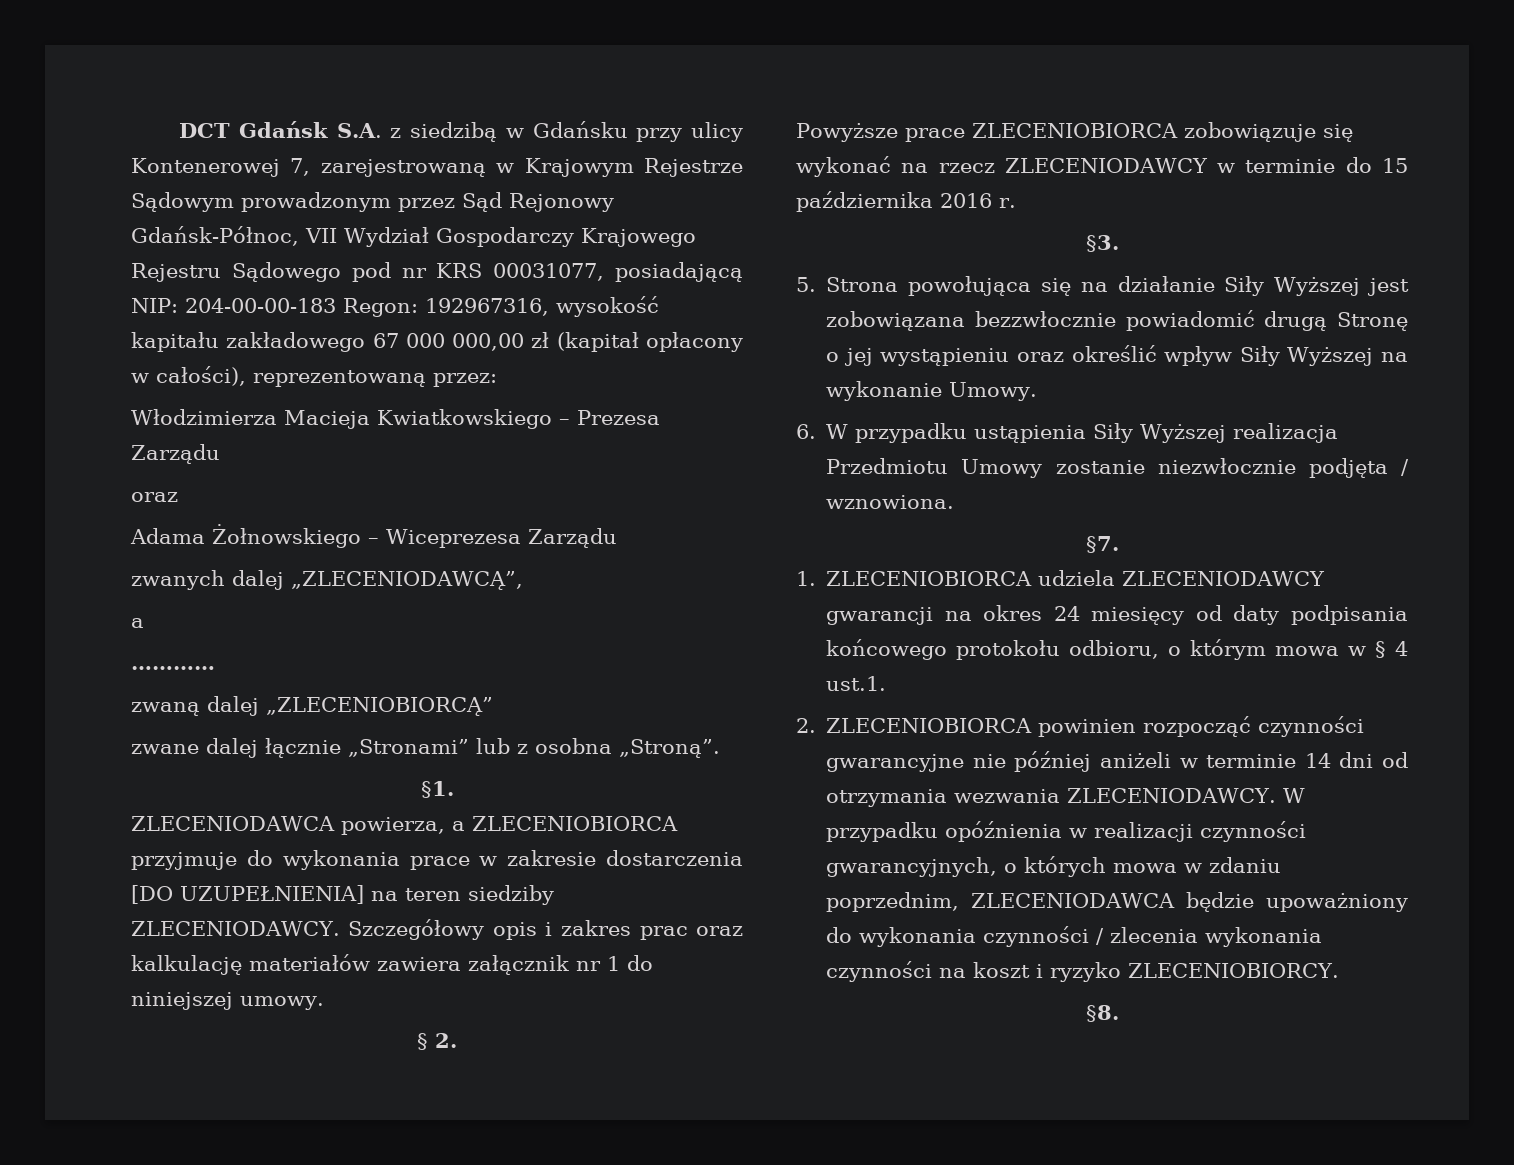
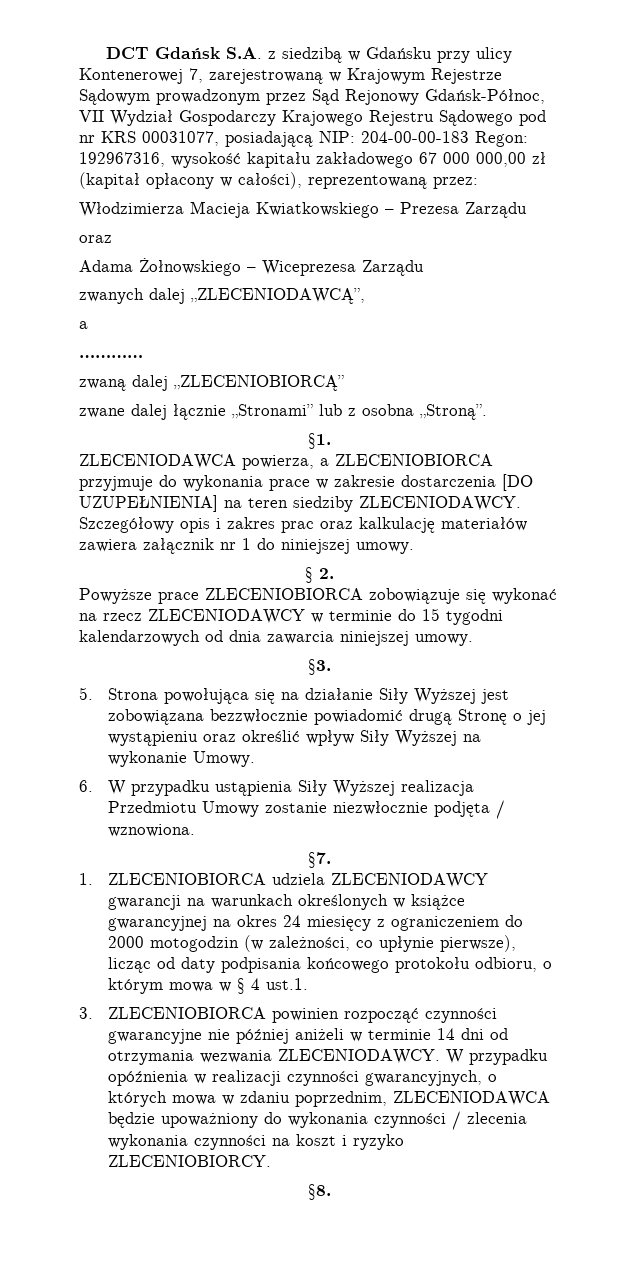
[796,191,1016,212] października 2016 r. -> [446,609,503,625] [79,630,473,646] tygodni kalendarzowych od dnia zawarcia niniejszej umowy.
[983,605,1185,625] okres 24 miesięcy -> [211,894,466,910] [108,915,524,931] [108,935,517,952] [108,957,152,973] warunkach określonych w książce gwarancyjnej na okres 24 miesięcy z ograniczeniem do 2000 motogodzin (w zależności, co upłynie pierwsze), licząc
[796,718,816,733] 2. -> [79,1007,93,1019] 3.

